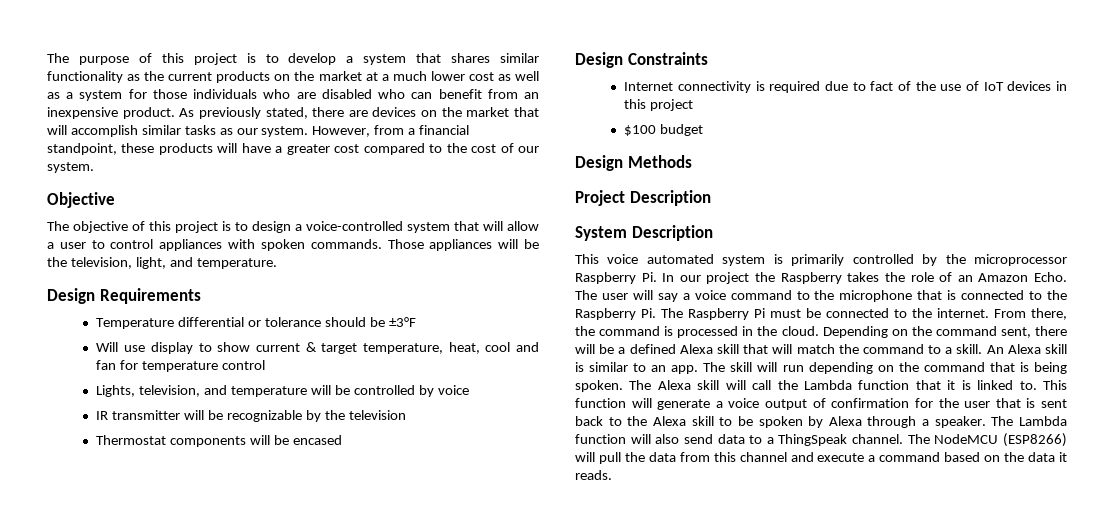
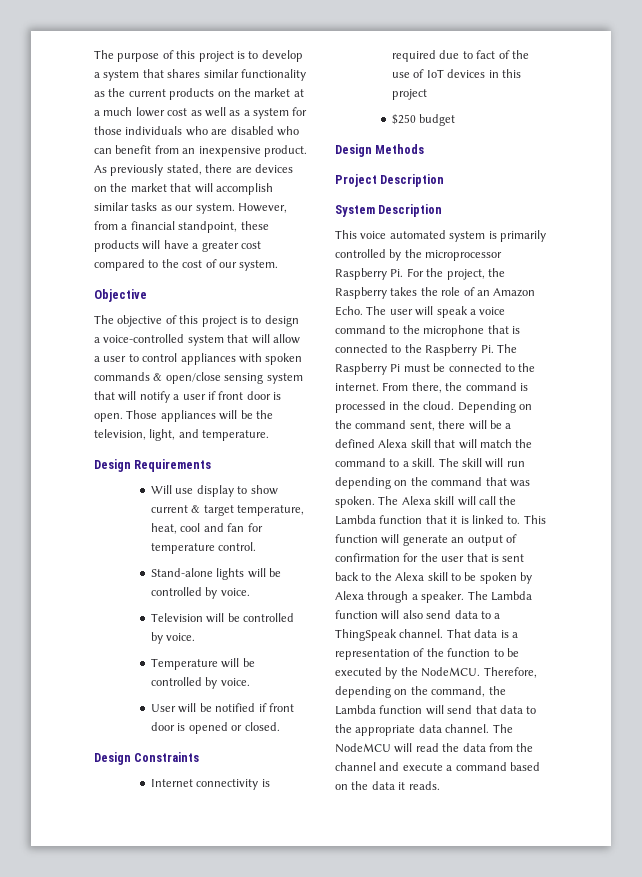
[310,239,382,249] commands. -> [94,372,303,384] [94,391,281,403] [94,413,123,422] commands & open/close sensing system that will notify a user if front door is open.
[96,317,416,329] // Temperature differential or tolerance should be ±3°F -> (212, 465) none
[222,360,266,370] [96,385,469,397] [96,410,406,422] [96,435,343,447] control // Lights, television, and temperature will be controlled by voice // IR transmitter will be recognizable by the television // Thermostat components will be encased -> [218,542,257,551] [151,568,282,580] [151,587,250,599] [151,613,295,623] [151,632,196,644] [151,658,255,670] [151,677,250,689] [151,703,294,713] [151,722,280,734] control. // Stand-alone lights will be controlled by voice. // Television will be controlled by voice. // Temperature will be controlled by voice. // User will be notified if front door is opened or closed.
[624,125,657,136] $100 -> [392,114,417,125] $250
[662,272,750,284] In our project -> [406,268,485,280] For the project,
[657,293,678,302] say -> [436,306,468,318] speak
[986,344,1067,354] [575,362,699,374] An Alexa skill is similar to an app. -> (436, 462) none
[1019,362,1067,374] is being -> [509,480,530,487] was
[715,398,760,408] a voice -> [451,537,465,543] an
[907,433,1067,447] [575,452,621,464] The NodeMCU (ESP8266) will pull -> [446,629,518,638] [335,648,519,660] [335,667,537,679] [335,686,506,698] [335,705,537,715] [335,724,513,736] [335,743,439,753] That data is a representation of the function to be executed by the NodeMCU. Therefore, depending on the command, the Lambda function will send that data to the appropriate data channel. The NodeMCU will read
[713,452,736,462] this -> [516,743,534,752] the

